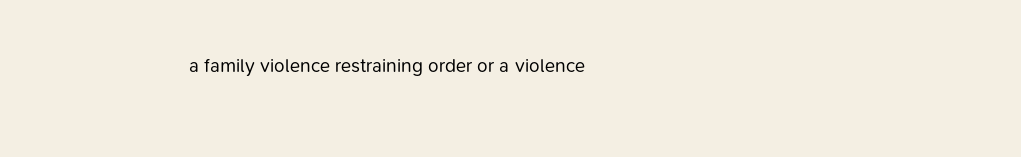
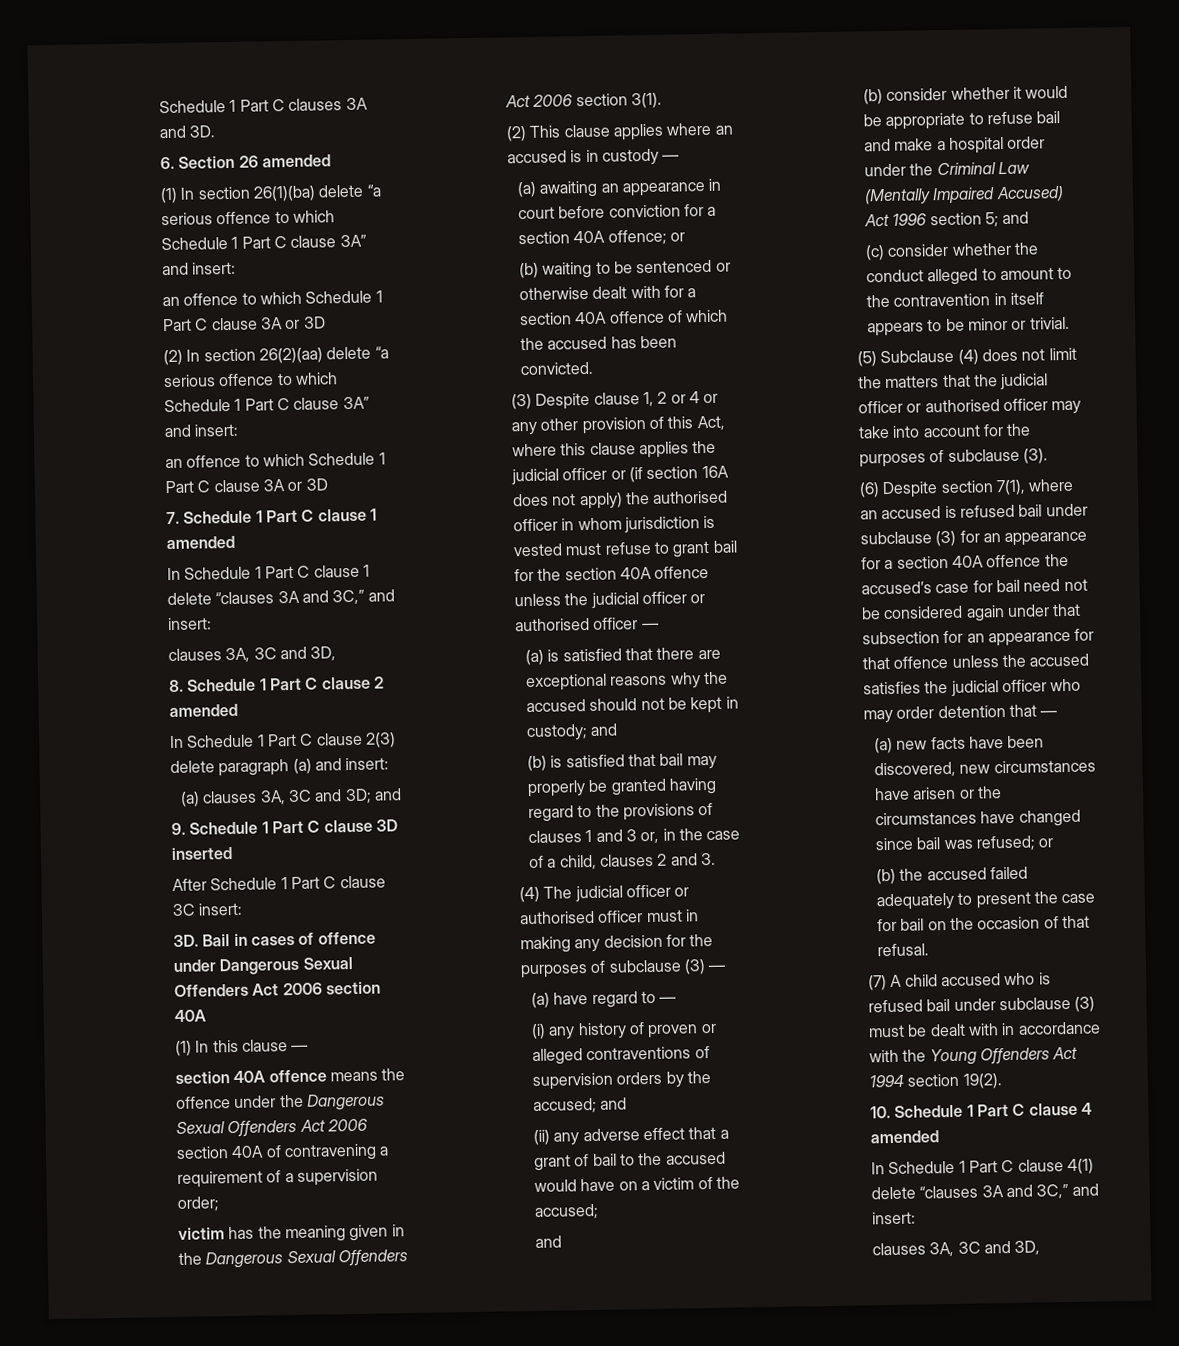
[188,58,585,77] a family violence restraining order or a violence -> [158,97,368,114] [158,125,216,139] [159,154,331,170] [159,184,381,204] [160,210,335,226] [160,234,367,251] [161,261,237,276] [161,290,383,307] [162,316,326,332] [162,346,389,366] [162,372,338,388] [163,396,370,413] [163,423,239,438] [164,452,386,469] [164,478,328,494] [165,508,377,525] [165,535,235,550] [166,564,370,581] [166,589,395,606] [167,617,212,631] [167,646,337,663] [168,676,384,693] [168,703,238,718] [168,732,396,749] [169,757,390,777] [180,788,403,807] [170,819,398,836] [170,847,233,861] [171,875,386,892] [171,902,244,917] [172,931,376,948] [172,957,353,976] [173,981,381,998] [173,1009,206,1023] [174,1039,309,1057] [174,1068,406,1085] [175,1093,385,1111] [175,1118,368,1138] [175,1143,390,1162] [176,1168,378,1188] [176,1196,219,1212] [177,1224,405,1243] [177,1249,408,1269] [504,92,662,109] [505,122,733,142] [506,148,680,166] [517,178,722,198] [518,204,717,220] [518,229,686,246] [519,259,731,279] [519,285,697,301] [519,309,729,326] [520,335,678,351] [520,361,594,376] [510,391,719,410] [510,415,725,436] [511,440,717,459] [510,465,729,486] [511,490,729,510] [512,515,716,534] [512,540,738,558] [513,565,710,582] [513,591,706,609] [514,617,659,632] [525,647,721,666] [526,671,729,692] [526,696,739,714] [526,723,619,742] [527,753,717,772] [527,777,718,798] [528,802,714,823] [528,828,741,844] [529,852,717,870] [518,884,690,903] [518,909,699,925] [519,933,714,954] [519,959,727,979] [531,990,677,1009] [531,1022,717,1040] [532,1046,710,1066] [532,1071,712,1091] [533,1097,628,1115] [533,1126,729,1146] [534,1151,726,1171] [534,1176,741,1192] [534,1203,600,1220] [535,1235,563,1248] [863,85,1069,105] [863,111,1061,130] [864,136,1046,154] [864,161,1031,177] [864,186,1064,206] [864,211,1030,228] [865,242,1040,261] [866,266,1073,286] [866,292,1045,308] [867,316,1070,337] [856,347,1077,367] [857,373,1049,391] [857,398,1082,415] [857,423,1032,439] [858,448,1048,468] [858,478,1075,499] [859,503,1088,520] [859,530,1088,547] [860,553,1069,570] [860,578,1088,595] [860,603,1082,622] [861,628,1095,647] [861,653,1090,670] [862,678,1082,697] [862,704,1058,724] [874,735,1045,754] [874,759,1096,778] [874,786,1003,801] [875,809,1081,827] [875,835,1054,852] [876,866,1029,885] [876,891,1096,911] [877,915,1091,932] [877,943,930,957] [867,972,1051,991] [867,996,1096,1013] [867,1021,1101,1038] [868,1046,1079,1066] [868,1073,1003,1089] [869,1102,1092,1119] [869,1130,939,1144] [870,1158,1094,1175] [870,1183,1099,1200] [871,1211,916,1225] [871,1240,1041,1257] Schedule 1 Part C clauses 3A and 3D. // 6. Section 26 amended // (1) In section 26(1)(ba) delete “a serious offence to which Schedule 1 Part C clause 3A” and insert: // an offence to which Schedule 1 Part C clause 3A or 3D // (2) In section 26(2)(aa) delete “a serious offence to which Schedule 1 Part C clause 3A” and insert: // an offence to which Schedule 1 Part C clause 3A or 3D // 7. Schedule 1 Part C clause 1 amended // In Schedule 1 Part C clause 1 delete “clauses 3A and 3C,” and insert: // clauses 3A, 3C and 3D, // 8. Schedule 1 Part C clause 2 amended // In Schedule 1 Part C clause 2(3) delete paragraph (a) and insert: // (a) clauses 3A, 3C and 3D; and // 9. Schedule 1 Part C clause 3D inserted // After Schedule 1 Part C clause 3C insert: // 3D. Bail in cases of offence under Dangerous Sexual Offenders Act 2006 section 40A // (1) In this clause — // section 40A offence means the offence under the Dangerous Sexual Offenders Act 2006 section 40A of contravening a requirement of a supervision order; // victim has the meaning given in the Dangerous Sexual Offenders Act 2006 section 3(1). // (2) This clause applies where an accused is in custody — // (a) awaiting an appearance in court before conviction for a section 40A offence; or // (b) waiting to be sentenced or otherwise dealt with for a section 40A offence of which the accused has been convicted. // (3) Despite clause 1, 2 or 4 or any other provision of this Act, where this clause applies the judicial officer or (if section 16A does not apply) the authorised officer in whom jurisdiction is vested must refuse to grant bail for the section 40A offence unless the judicial officer or authorised officer — // (a) is satisfied that there are exceptional reasons why the accused should not be kept in custody; and // (b) is satisfied that bail may properly be granted having regard to the provisions of clauses 1 and 3 or, in the case of a child, clauses 2 and 3. // (4) The judicial officer or authorised officer must in making any decision for the purposes of subclause (3) — // (a) have regard to — // (i) any history of proven or alleged contraventions of supervision orders by the accused; and // (ii) any adverse effect that a grant of bail to the accused would have on a victim of the accused; // and // (b) consider whether it would be appropriate to refuse bail and make a hospital order under the Criminal Law (Mentally Impaired Accused) Act 1996 section 5; and // (c) consider whether the conduct alleged to amount to the contravention in itself appears to be minor or trivial. // (5) Subclause (4) does not limit the matters that the judicial officer or authorised officer may take into account for the purposes of subclause (3). // (6) Despite section 7(1), where an accused is refused bail under subclause (3) for an appearance for a section 40A offence the accused’s case for bail need not be considered again under that subsection for an appearance for that offence unless the accused satisfies the judicial officer who may order detention that — // (a) new facts have been discovered, new circumstances have arisen or the circumstances have changed since bail was refused; or // (b) the accused failed adequately to present the case for bail on the occasion of that refusal. // (7) A child accused who is refused bail under subclause (3) must be dealt with in accordance with the Young Offenders Act 1994 section 19(2). // 10. Schedule 1 Part C clause 4 amended // In Schedule 1 Part C clause 4(1) delete “clauses 3A and 3C,” and insert: // clauses 3A, 3C and 3D,

